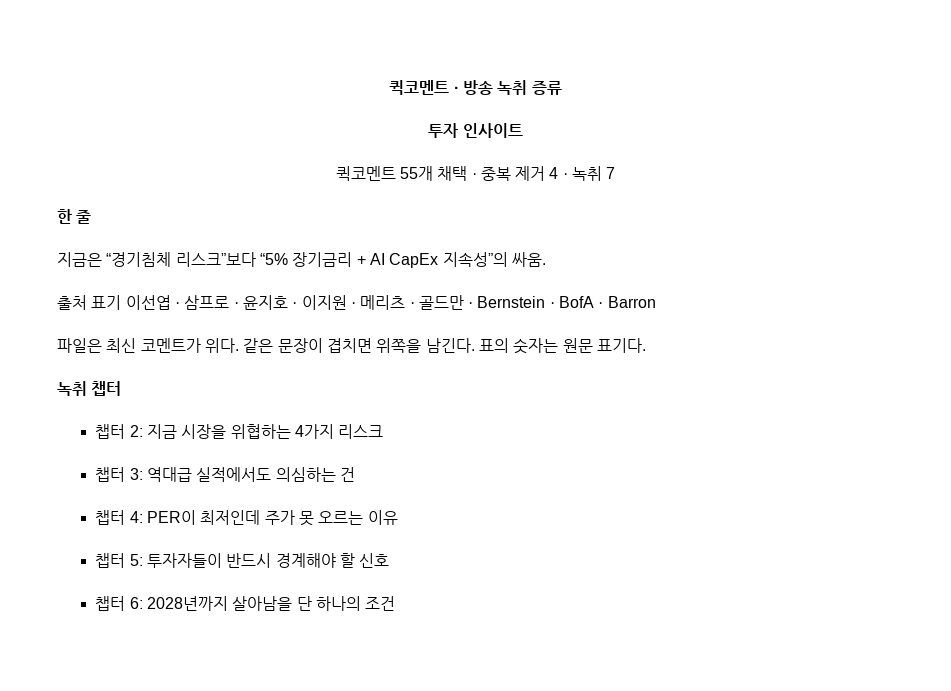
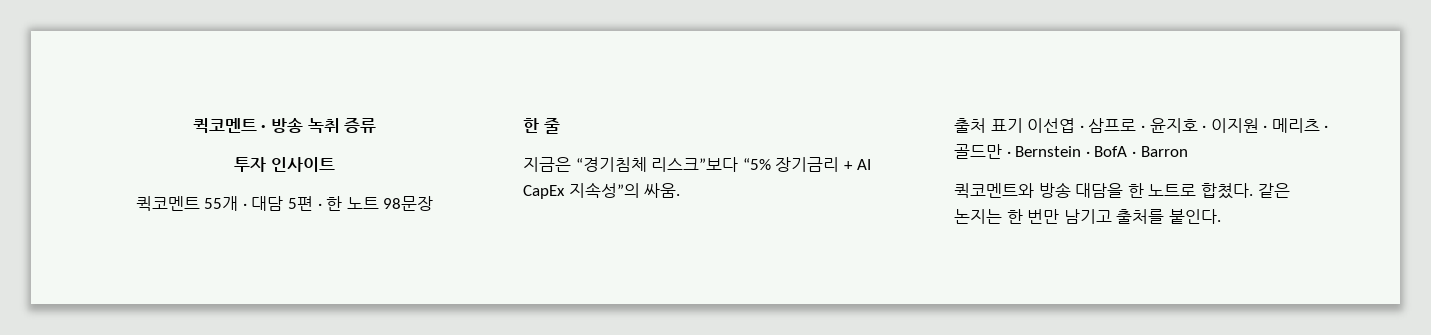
[437,166,616,181] 채택 · 중복 제거 4 · 녹취 7 -> [242,196,434,211] · 대담 5편 · 한 노트 98문장
[57,338,646,354] [57,381,122,396] [95,424,384,439] [95,467,355,482] [95,510,398,526] [95,553,390,568] [95,596,396,611] 파일은 최신 코멘트가 위다. 같은 문장이 겹치면 위쪽을 남긴다. 표의 숫자는 원문 표기다. // 녹취 챕터 // 챕터 2: 지금 시장을 위협하는 4가지 리스크 // 챕터 3: 역대급 실적에서도 의심하는 건 // 챕터 4: PER이 최저인데 주가 못 오르는 이유 // 챕터 5: 투자자들이 반드시 경계해야 할 신호 // 챕터 6: 2028년까지 살아남을 단 하나의 조건 -> [954,182,1290,199] [954,209,1221,224] 퀵코멘트와 방송 대담을 한 노트로 합쳤다. 같은 논지는 한 번만 남기고 출처를 붙인다.

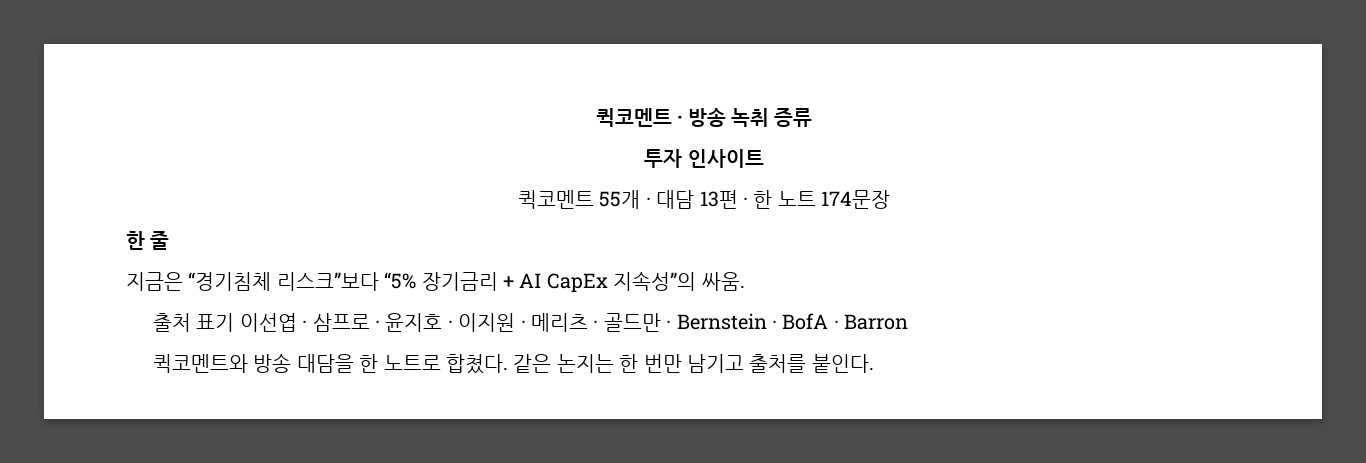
[288,196,313,211] 5편 -> [699,190,738,209] 13편
[383,196,434,211] 98문장 -> [821,190,891,209] 174문장

